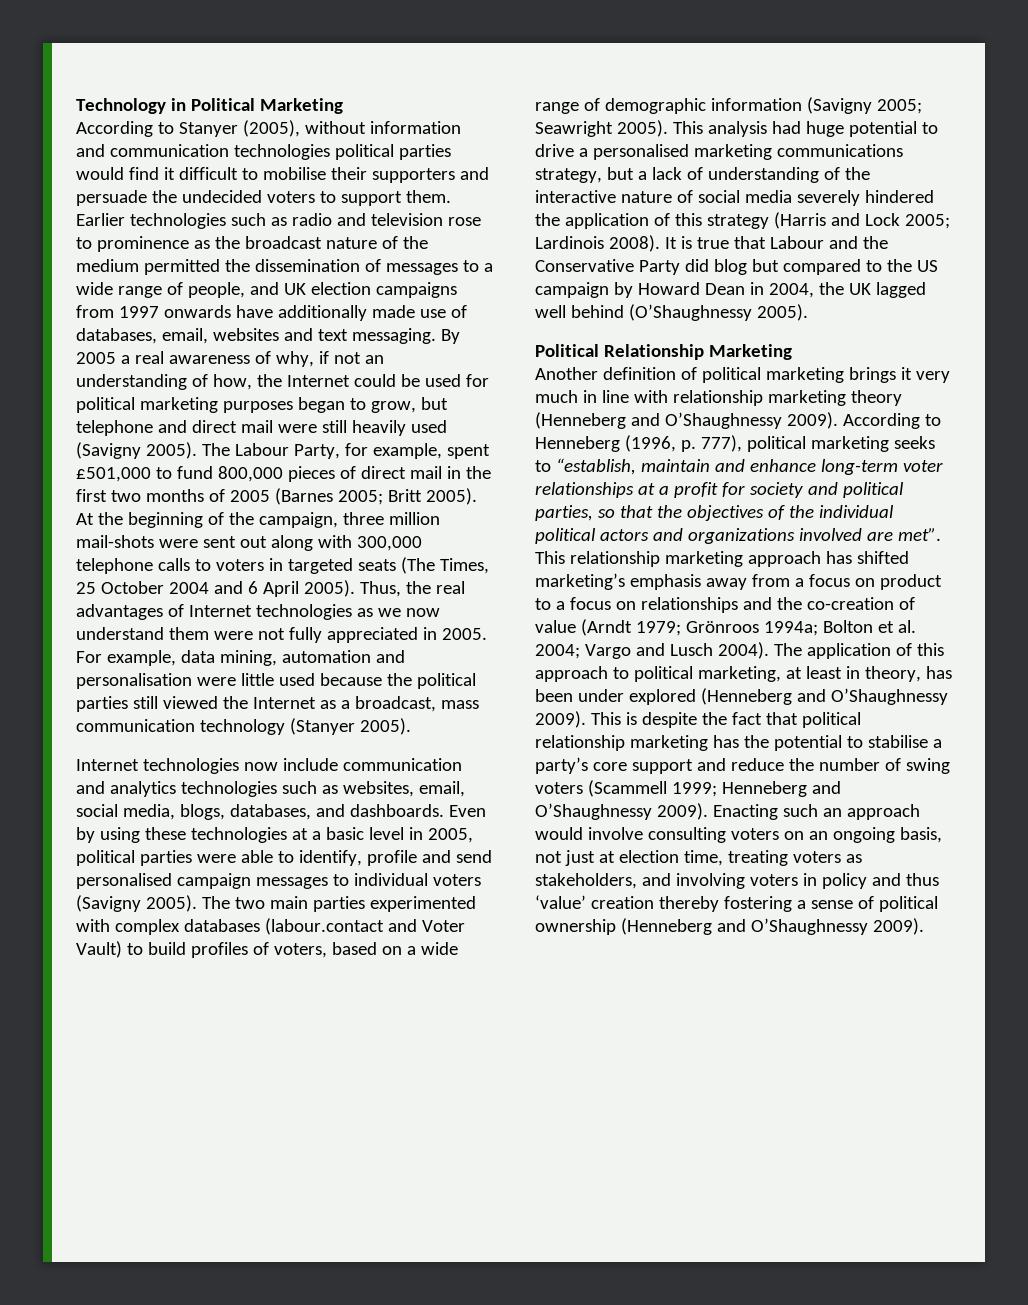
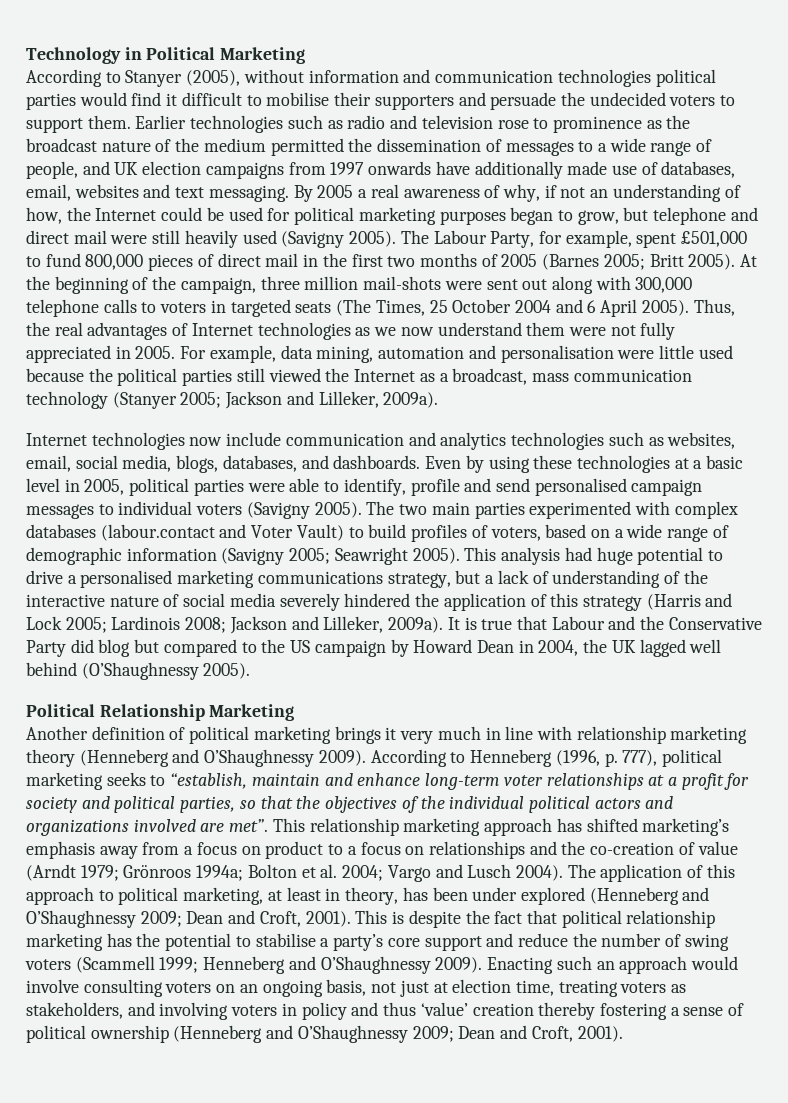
[359,718,411,735] 2005). -> [180,391,439,409] 2005; Jackson and Lilleker, 2009a).
[608,235,660,252] 2008). -> [185,616,444,634] 2008; Jackson and Lilleker, 2009a).
[535,711,586,728] 2009). -> [140,910,351,927] 2009; Dean and Croft, 2001).
[872,918,924,935] 2009). -> [412,1025,623,1042] 2009; Dean and Croft, 2001).

